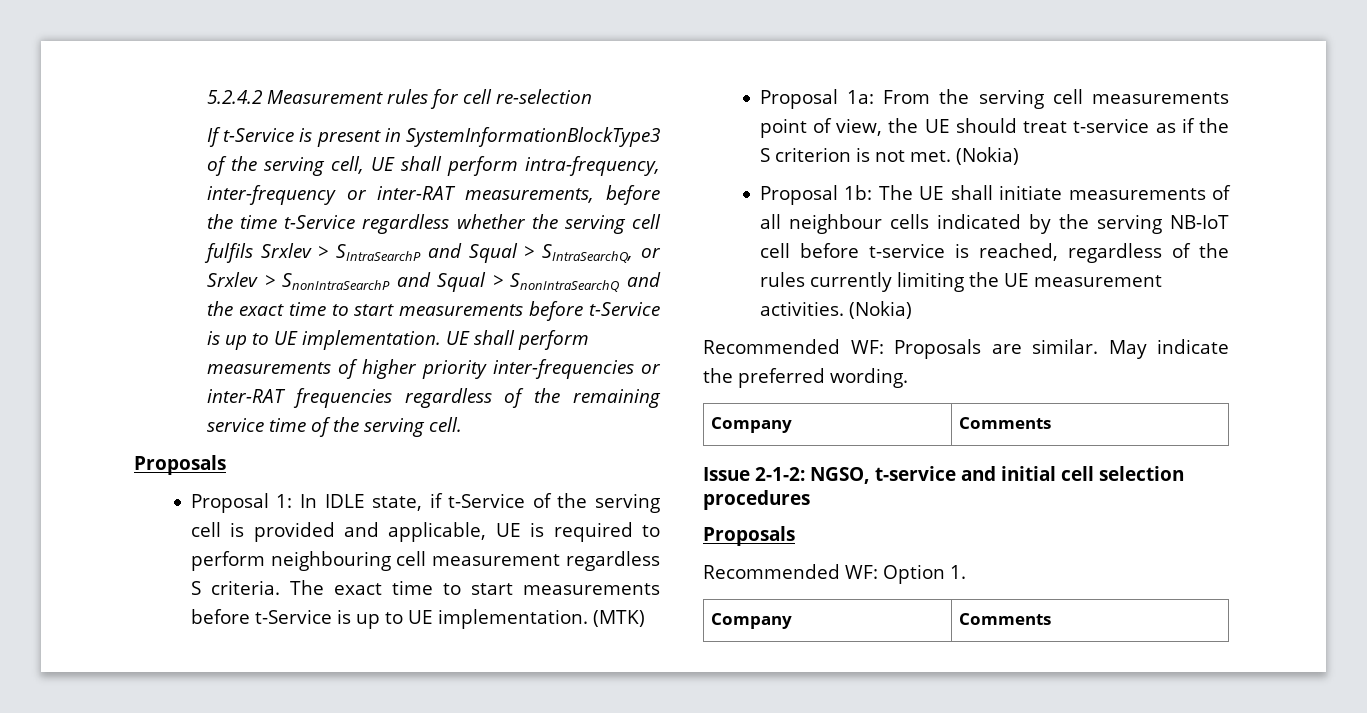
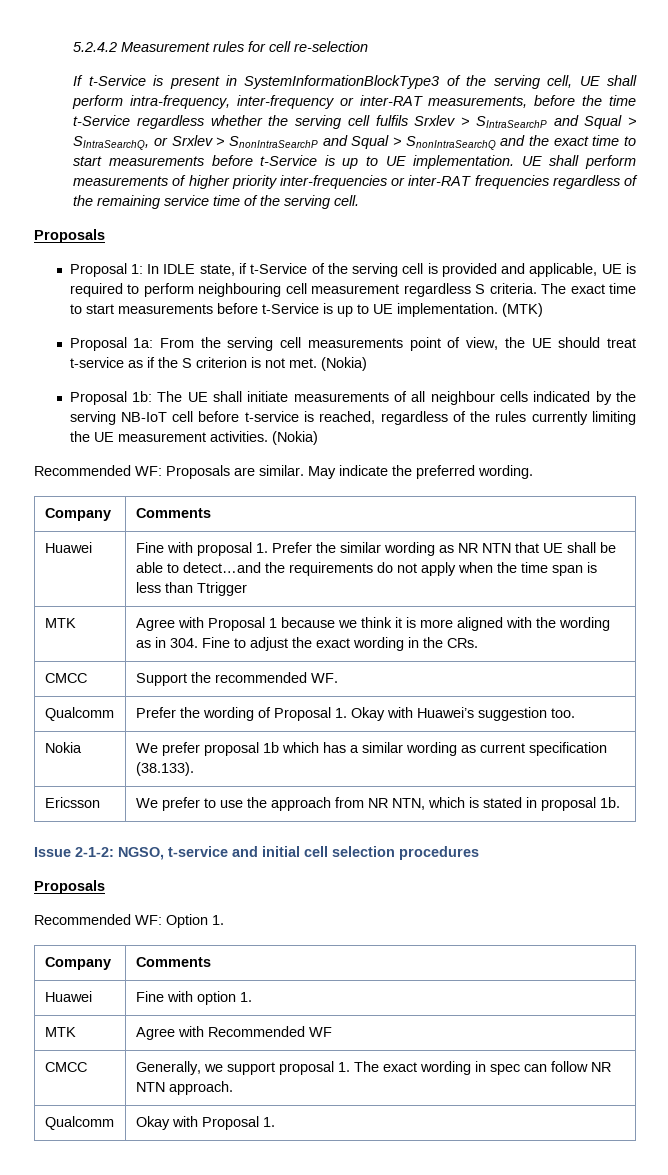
(1051, 423) none -> [44,542,92,553] [135,542,616,556] [135,562,597,576] [135,582,247,596] [44,618,76,628] [135,617,610,631] [135,637,478,651] [44,673,87,683] [135,672,338,686] [44,707,114,721] [135,707,575,721] [44,742,82,753] [135,742,607,756] [135,762,194,776] [44,797,100,808] [135,797,620,811] // Huawei | Fine with proposal 1. Prefer the similar wording as NR NTN that UE shall be able to detect…and the requirements do not apply when the time span is less than Ttrigger // MTK | Agree with Proposal 1 because we think it is more aligned with the wording as in 304. Fine to adjust the exact wording in the CRs. // CMCC | Support the recommended WF. // Qualcomm | Prefer the wording of Proposal 1. Okay with Huawei’s suggestion too. // Nokia | We prefer proposal 1b which has a similar wording as current specification (38.133). // Ericsson | We prefer to use the approach from NR NTN, which is stated in proposal 1b.
(1051, 619) none -> [44,991,92,1002] [135,991,252,1005] [44,1027,76,1037] [135,1026,332,1040] [44,1062,87,1072] [135,1061,611,1075] [135,1081,233,1095] [44,1116,114,1130] [135,1116,275,1130] // Huawei | Fine with option 1. // MTK | Agree with Recommended WF // CMCC | Generally, we support proposal 1. The exact wording in spec can follow NR NTN approach. // Qualcomm | Okay with Proposal 1.

